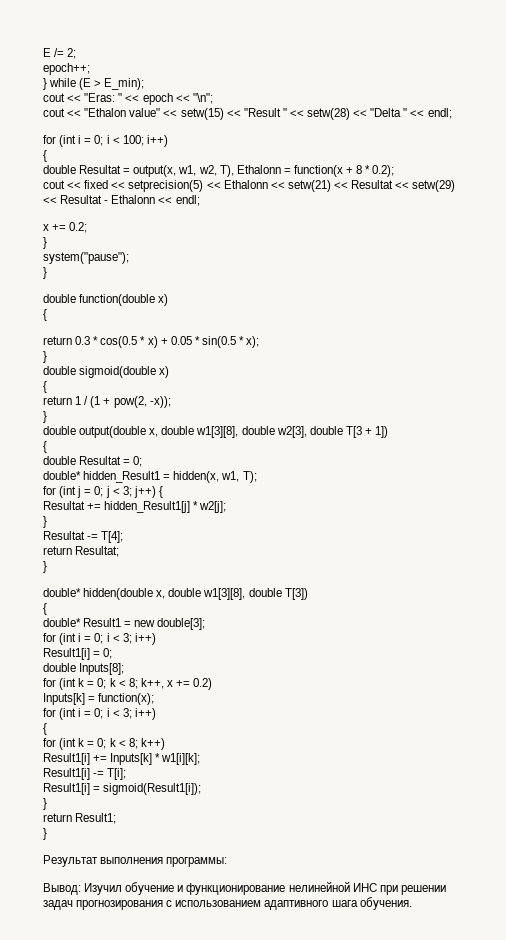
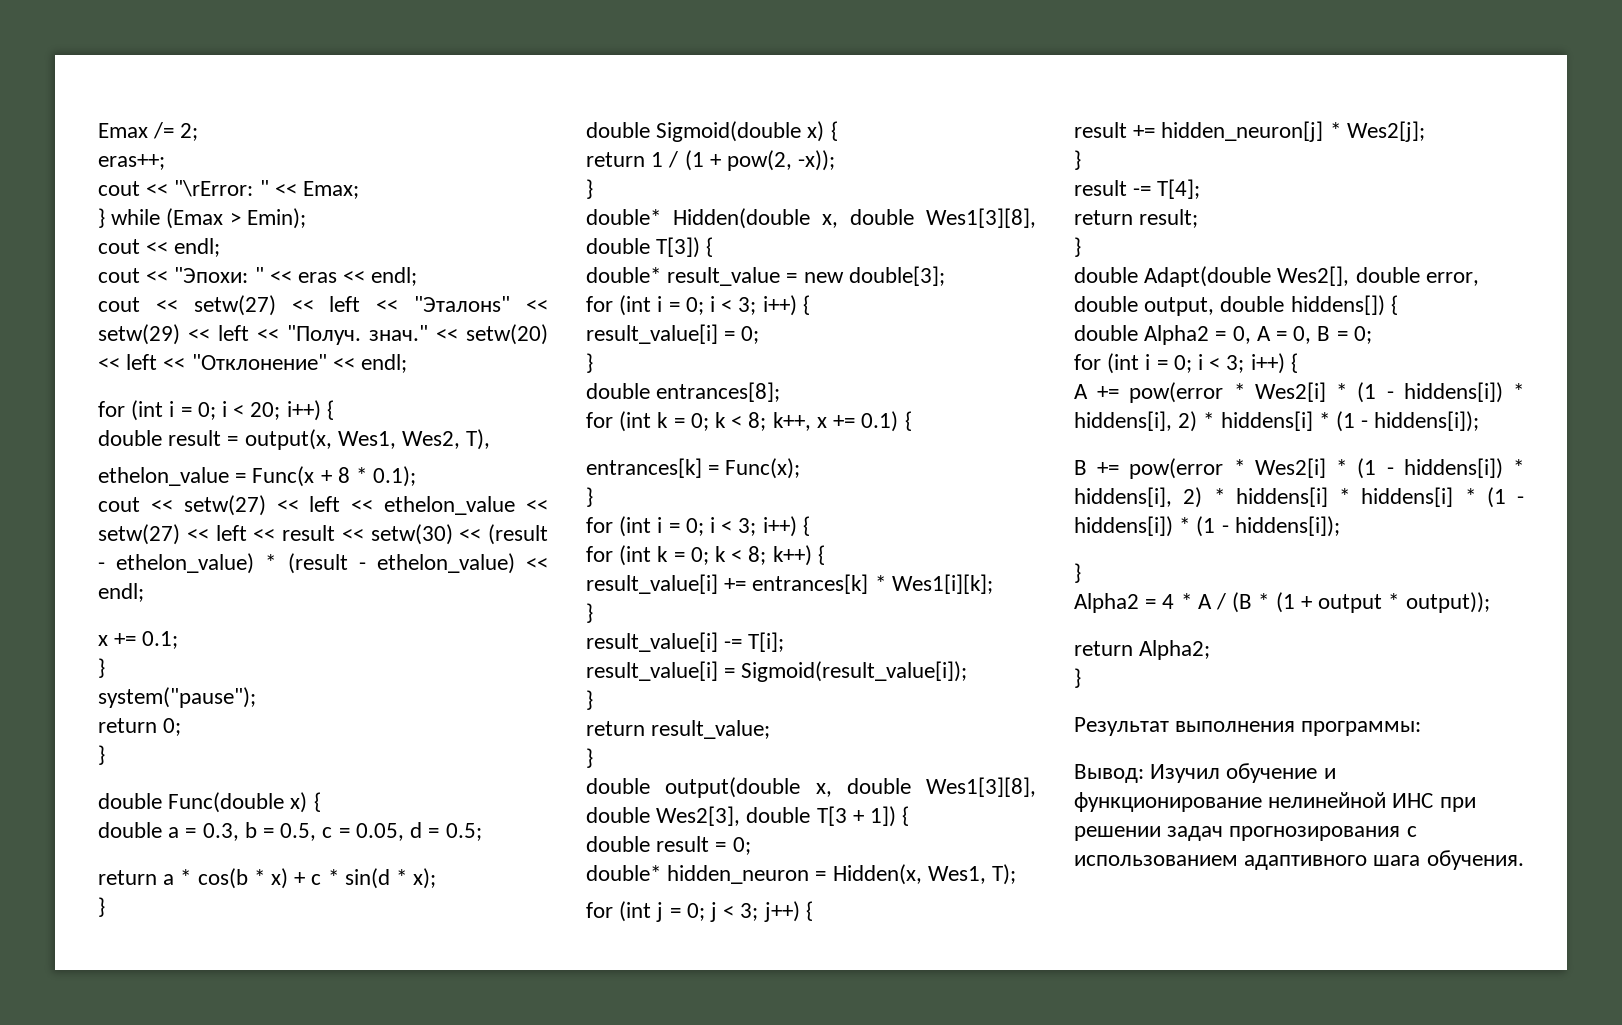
[43,48,51,57] E -> [98,123,148,138] Emax
[43,63,90,75] epoch++; -> [98,154,165,170] [98,180,360,199] eras++; // cout << "\rError: " << Emax;
[79,78,145,90] [43,93,213,105] [43,108,408,120] (E > E_min); // cout << "Eras: " << epoch << "\n"; // cout << "Ethalon value" << setw(15) << "Result " << setw(28) << "Delta " -> [166,208,306,229] [98,238,221,257] [98,267,418,286] [98,295,548,316] [98,324,548,345] [98,354,327,370] (Emax > Emin); // cout << endl; // cout << "Эпохи: " << eras << endl; // cout << setw(27) << left << "Эталонs" << setw(29) << left << "Получ. знач." << setw(20) << left << "Отклонение"
[122,135,168,147] [43,150,47,162] [43,165,122,174] 100; i++) // { // double Resultat -> [250,400,334,421] [98,430,222,446] 20; i++) { // double result
[178,165,217,176] w1, w2, -> [337,431,461,449] Wes1, Wes2,
[236,165,343,177] Ethalonn = function(x -> [98,466,315,487] // ethelon_value = Func(x
[372,165,395,177] [43,180,456,192] [43,195,156,204] 0.2); // cout << fixed << setprecision(5) << Ethalonn << setw(21) << Resultat << setw(29) << Resultat - Ethalonn -> [373,466,417,487] [98,495,548,516] [98,524,548,545] [98,553,515,574] 0.1); // cout << setw(27) << left << ethelon_value << setw(27) << left << result << setw(30) << (result - ethelon_value) * (result - ethelon_value)
[69,222,88,233] 0.2; -> [142,631,179,649] 0.1;
[43,267,47,279] [43,294,169,306] [43,309,47,321] [43,336,236,348] // } // double function(double x) // { // return 0.3 * cos(0.5 * x) + 0.05 * sin(0.5 -> [98,718,182,736] [98,745,105,765] [98,792,321,813] [98,822,482,841] [98,868,390,889] // return 0; // } // double Func(double x) { // double a = 0.3, b = 0.5, c = 0.05, d = 0.5; // return a * cos(b * x) + c * sin(d
[79,366,170,378] sigmoid(double x) // -> [656,121,825,142] Sigmoid(double x)
(47, 417) none -> [586,208,1036,229] [586,237,714,258] [586,266,945,286] [586,295,810,316] [586,324,760,344] [586,353,593,373] [586,382,781,402] [586,411,912,432] [586,458,801,479] [586,487,593,507] [586,516,810,537] [586,545,825,566] [586,574,993,594] [586,603,593,623] [586,632,785,652] [586,661,968,682] [586,690,593,710] [586,720,771,739] [586,748,593,768] // double* Hidden(double x, double Wes1[3][8], double T[3]) { // double* result_value = new double[3]; // for (int i = 0; i < 3; i++) { // result_value[i] = 0; // } // double entrances[8]; // for (int k = 0; k < 8; k++, x += 0.1) { // entrances[k] = Func(x); // } // for (int i = 0; i < 3; i++) { // for (int k = 0; k < 8; k++) { // result_value[i] += entrances[k] * Wes1[i][k]; // } // result_value[i] -= T[i]; // result_value[i] = Sigmoid(result_value[i]); // } // return result_value; // }
[196,426,307,438] w1[3][8], double w2[3], -> [926,777,1036,797] [586,806,741,826] Wes1[3][8], double Wes2[3],
[43,441,47,453] [43,456,122,465] // { // double Resultat -> [902,806,910,826] [586,836,710,852] { // double result
[83,471,240,483] hidden_Result1 = hidden(x, w1, -> [667,864,986,885] hidden_neuron = Hidden(x, Wes1,
[43,501,227,513] [43,516,47,528] [43,531,85,540] Resultat += hidden_Result1[j] * w2[j]; // } // Resultat -> [1074,121,1425,142] [1074,150,1081,170] [1074,180,1127,196] result += hidden_neuron[j] * Wes2[j]; // } // result
[75,546,120,557] [43,561,47,573] [43,588,308,600] [43,603,47,615] [43,618,206,630] [43,633,156,645] [43,648,113,660] [43,663,125,675] [43,678,213,690] [43,693,155,705] [43,708,156,720] [43,723,47,735] [43,738,165,750] [43,753,201,765] [43,768,127,780] [43,783,202,795] [43,798,47,810] [43,813,117,824] Resultat; // } // double* hidden(double x, double w1[3][8], double T[3]) // { // double* Result1 = new double[3]; // for (int i = 0; i < 3; i++) // Result1[i] = 0; // double Inputs[8]; // for (int k = 0; k < 8; k++, x += 0.2) // Inputs[k] = function(x); // for (int i = 0; i < 3; i++) // { // for (int k = 0; k < 8; k++) // Result1[i] += Inputs[k] * w1[i][k]; // Result1[i] -= T[i]; // Result1[i] = sigmoid(Result1[i]); // } // return Result1; -> [1139,209,1199,228] [1074,237,1081,257] [1074,266,1479,287] [1074,295,1398,316] [1074,325,1372,345] [1074,353,1298,374] [1074,382,1524,403] [1074,411,1480,432] [1074,458,1524,479] [1074,487,1524,508] [1074,516,1340,537] [1074,563,1081,583] [1074,592,1490,613] [1074,640,1211,660] result; // } // double Adapt(double Wes2[], double error, double output, double hiddens[]) { // double Alpha2 = 0, A = 0, B = 0; // for (int i = 0; i < 3; i++) { // A += pow(error * Wes2[i] * (1 - hiddens[i]) * hiddens[i], 2) * hiddens[i] * (1 - hiddens[i]); // B += pow(error * Wes2[i] * (1 - hiddens[i]) * hiddens[i], 2) * hiddens[i] * hiddens[i] * (1 - hiddens[i]) * (1 - hiddens[i]); // } // Alpha2 = 4 * A / (B * (1 + output * output)); // return Alpha2;

